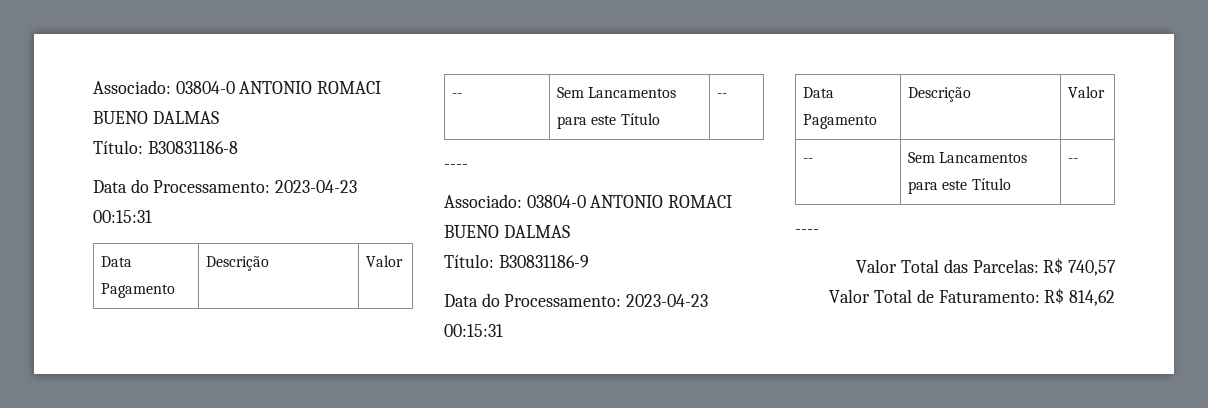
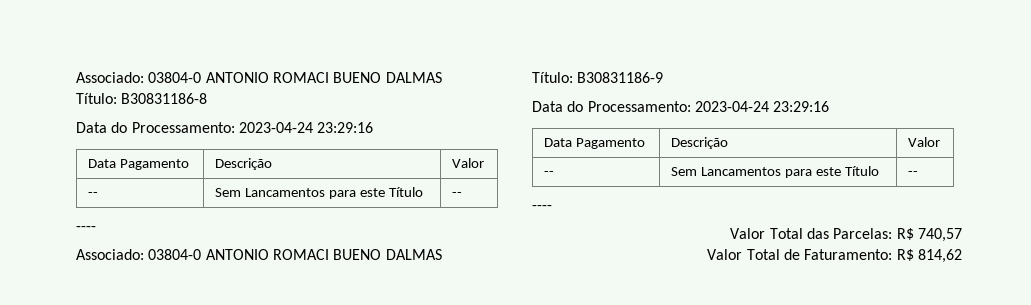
[275,180,358,193] [93,210,152,223] 2023-04-23 00:15:31 -> [238,122,374,133] 2023-04-24 23:29:16
[626,294,709,307] [444,324,503,337] 2023-04-23 00:15:31 -> [694,101,830,112] 2023-04-24 23:29:16

